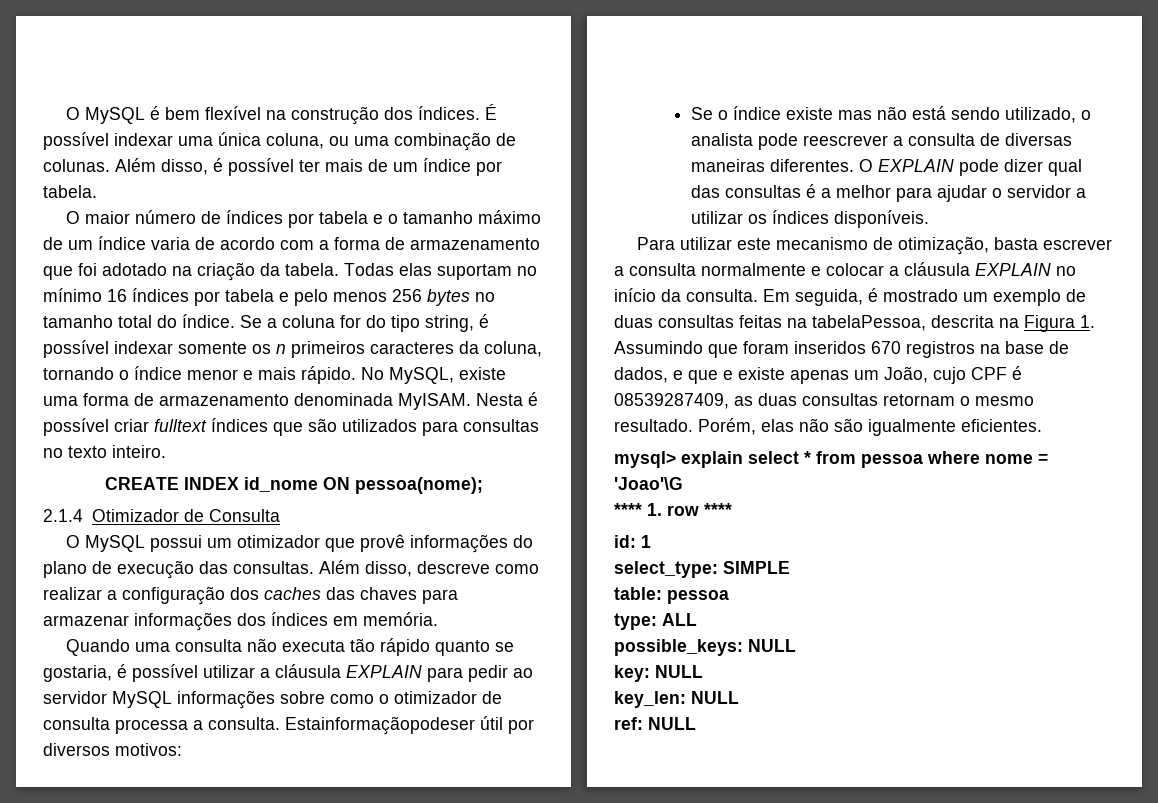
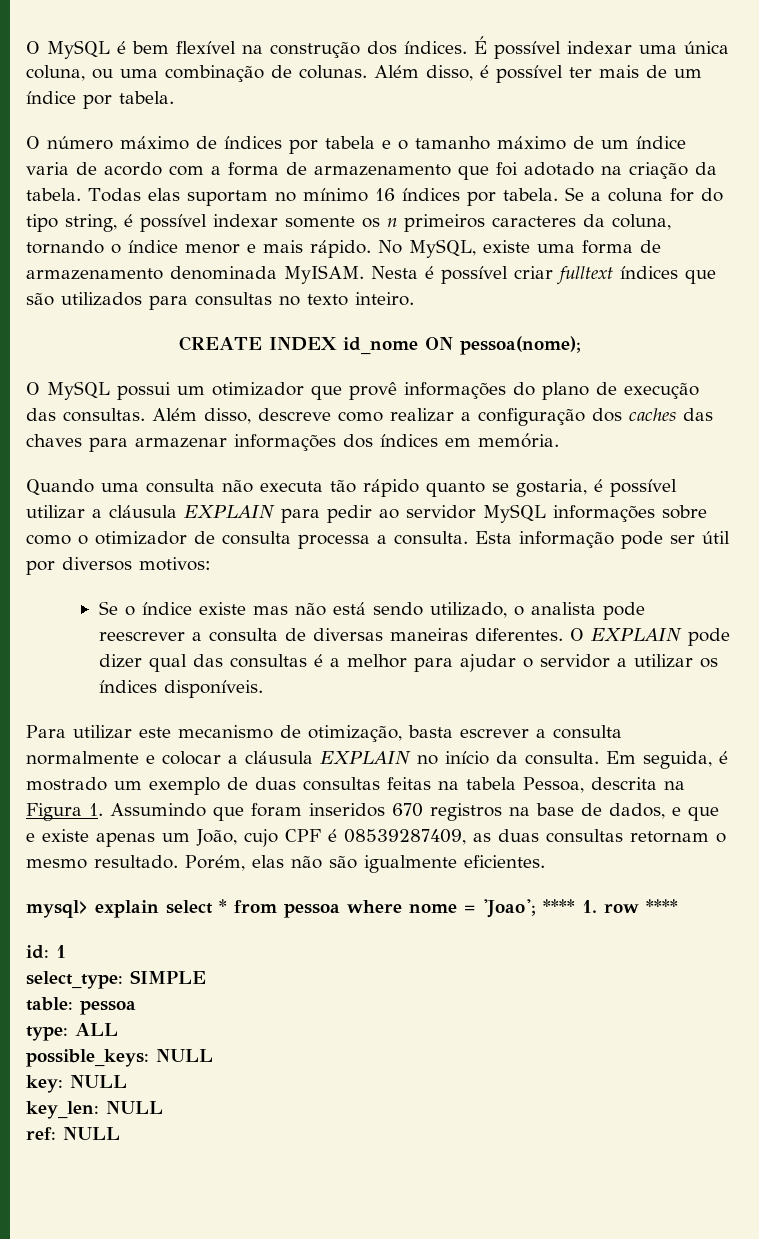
[84,210,196,224] maior número -> [47,136,189,150] número máximo
[225,289,495,306] [43,314,235,328] tabela e pelo menos 256 bytes no tamanho total do índice. -> [502,188,558,201] tabela.
[43,509,280,522] // 2.1.4 Otimizador de Consulta -> (581, 345) none
[285,716,475,735] Estainformaçãopodeser -> [475,531,695,549] Esta informação pode ser
[812,315,926,331] tabelaPessoa, -> [466,777,584,793] tabela Pessoa,
[614,477,683,490] 'Joao'\G // -> [482,899,536,918] 'Joao';

